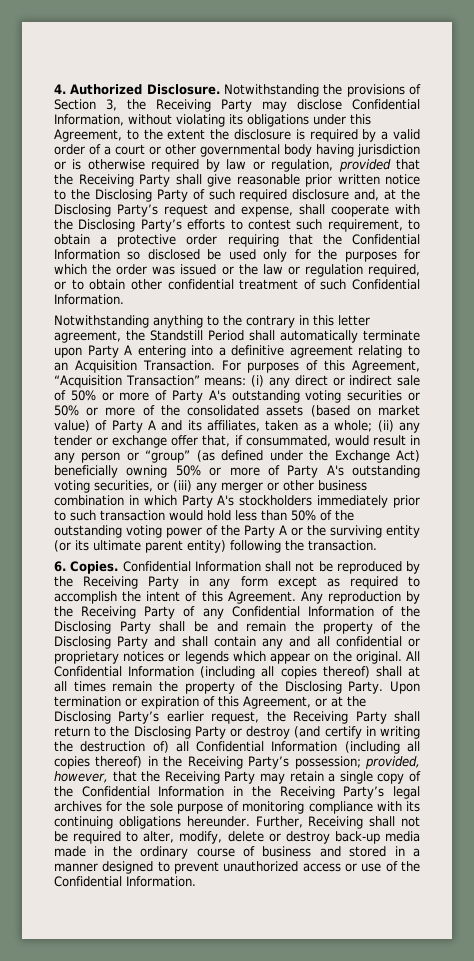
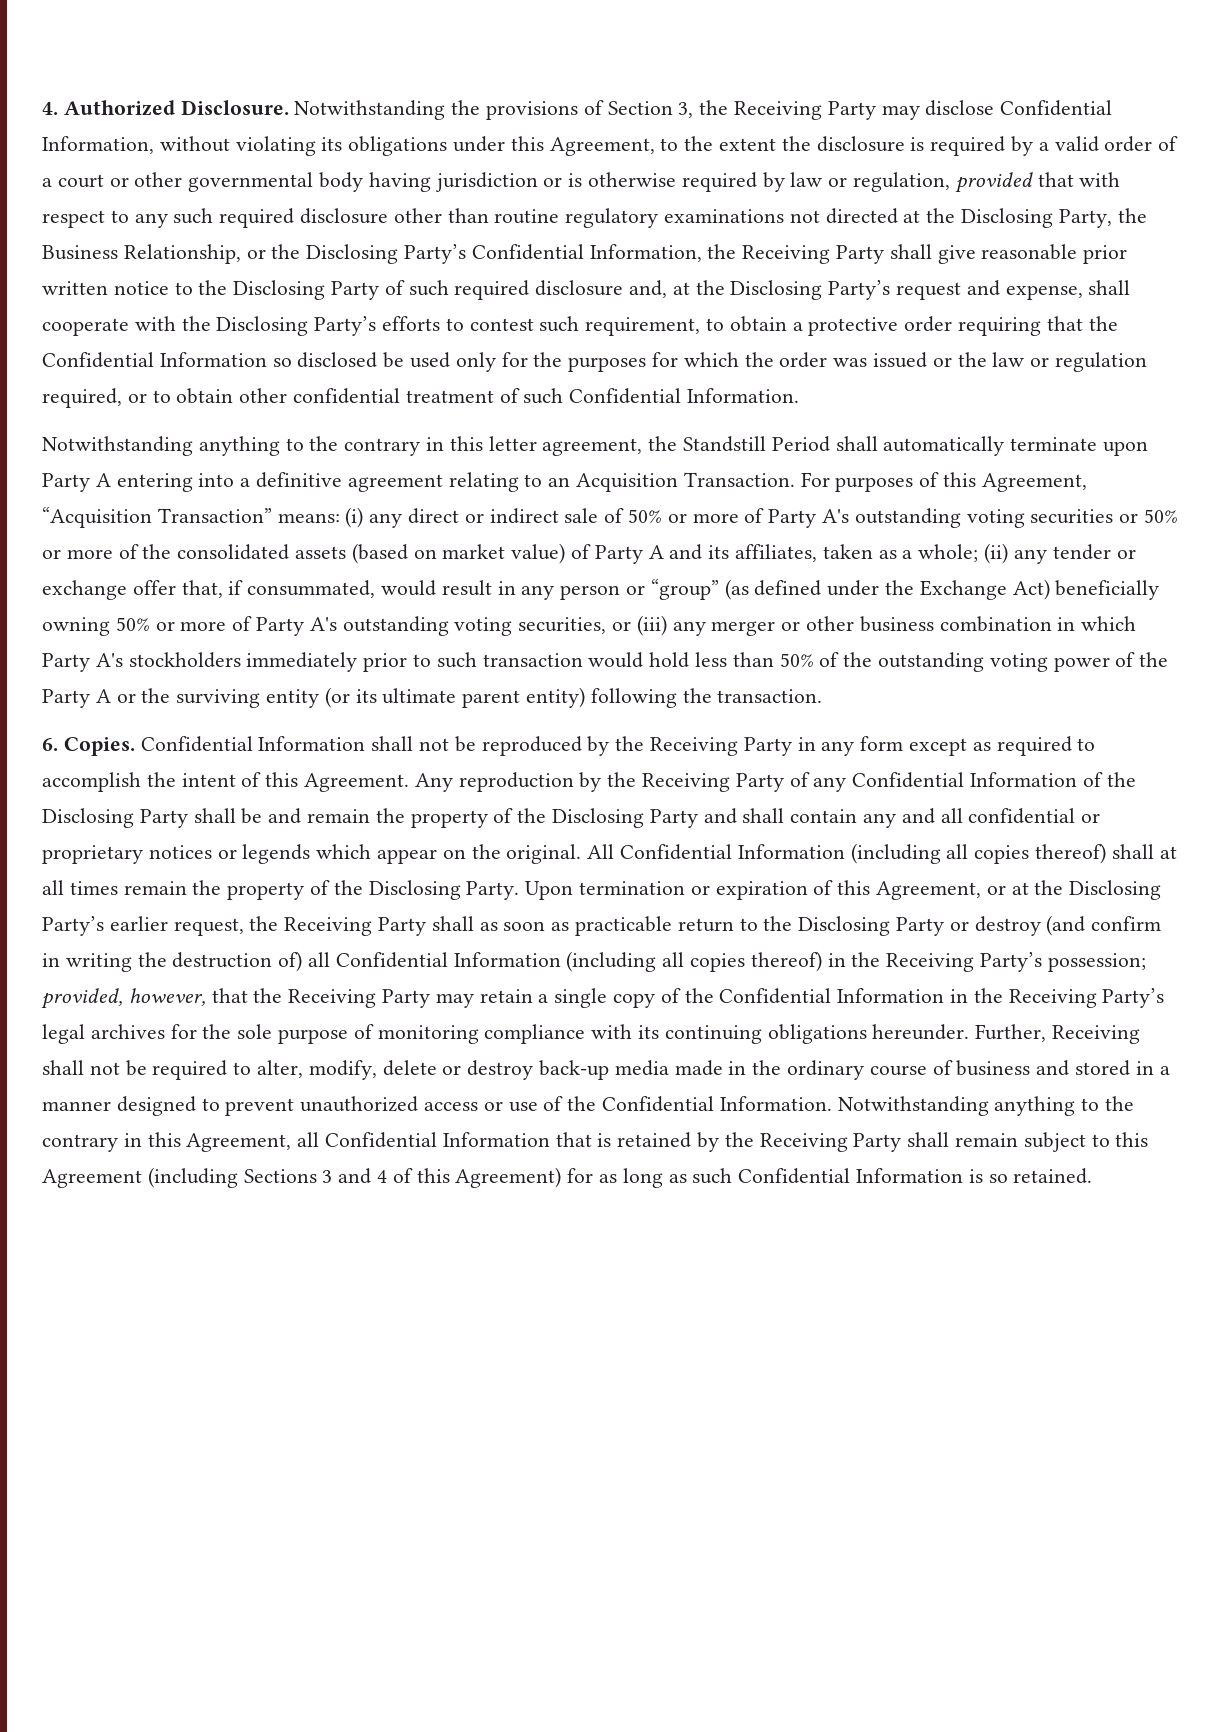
(421, 164) none -> [1079,172,1121,187] [42,208,1147,228] [42,244,702,264] with respect to any such required disclosure other than routine regulatory examinations not directed at the Disclosing Party, the Business Relationship, or the Disclosing Party’s Confidential Information,
(420, 716) none -> [479,916,673,936] as soon as practicable
[324,726,362,739] certify -> [1091,916,1162,931] confirm
(196, 881) none -> [837,1096,1135,1116] [42,1132,1149,1152] [42,1167,1093,1188] Notwithstanding anything to the contrary in this Agreement, all Confidential Information that is retained by the Receiving Party shall remain subject to this Agreement (including Sections 3 and 4 of this Agreement) for as long as such Confidential Information is so retained.

